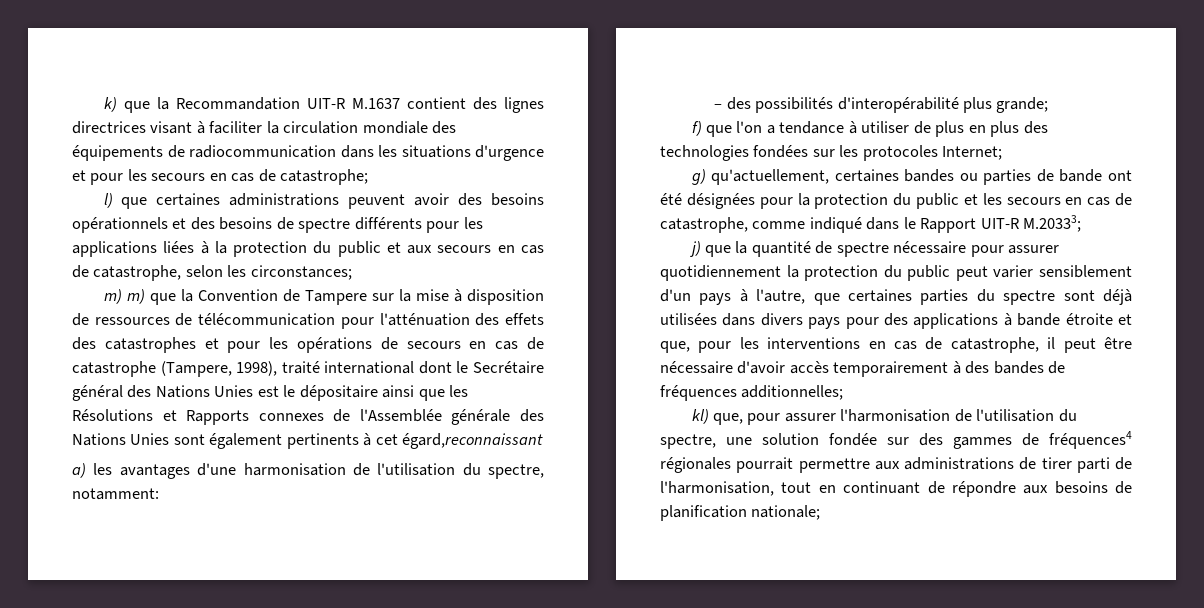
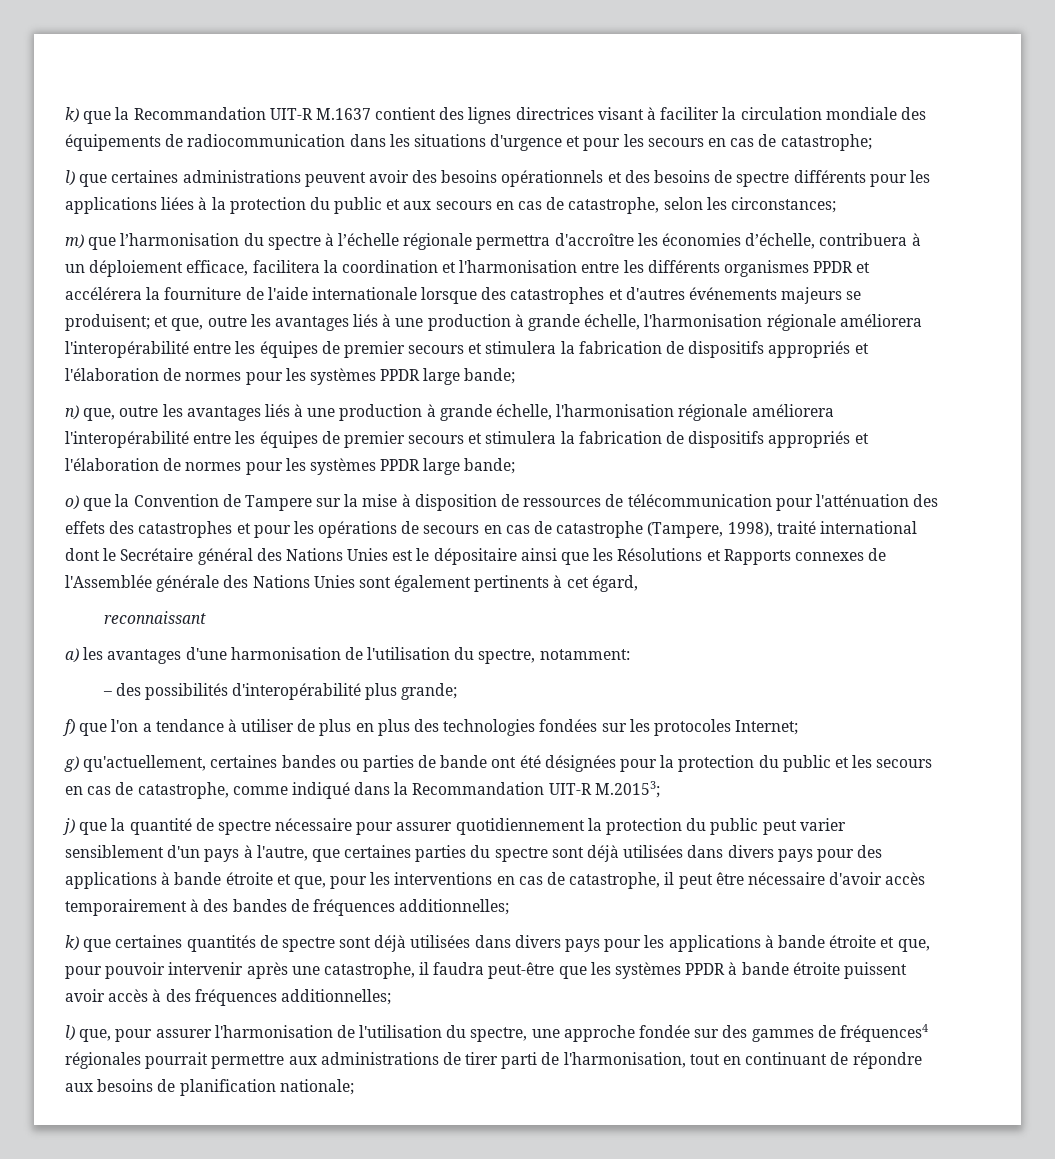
[126,289,145,304] m) -> [88,233,921,250] [65,260,871,277] [65,287,862,304] [65,314,922,331] [65,341,869,358] [65,368,516,385] [65,404,834,421] [65,431,869,448] [65,458,516,475] [65,495,79,510] que l’harmonisation du spectre à l’échelle régionale permettra d'accroître les économies d’échelle, contribuera à un déploiement efficace, facilitera la coordination et l'harmonisation entre les différents organismes PPDR et accélérera la fourniture de l'aide internationale lorsque des catastrophes et d'autres événements majeurs se produisent; et que, outre les avantages liés à une production à grande échelle, l'harmonisation régionale améliorera l'interopérabilité entre les équipes de premier secours et stimulera la fabrication de dispositifs appropriés et l'élaboration de normes pour les systèmes PPDR large bande; // n) que, outre les avantages liés à une production à grande échelle, l'harmonisation régionale améliorera l'interopérabilité entre les équipes de premier secours et stimulera la fabrication de dispositifs appropriés et l'élaboration de normes pour les systèmes PPDR large bande; // o)
[402,433,544,449] égard,reconnaissant -> [591,575,638,592] [103,611,206,624] égard, // reconnaissant
[903,215,1082,233] le Rapport UIT-R M.20333; -> [394,781,660,798] la Recommandation UIT-R M.20153;
[691,409,709,424] kl) -> [65,935,930,952] [65,962,907,979] [65,989,391,1006] [65,1025,75,1041] k) que certaines quantités de spectre sont déjà utilisées dans divers pays pour les applications à bande étroite et que, pour pouvoir intervenir après une catastrophe, il faudra peut-être que les systèmes PPDR à bande étroite puissent avoir accès à des fréquences additionnelles; // l)
[762,433,819,445] solution -> [563,1025,635,1042] approche

